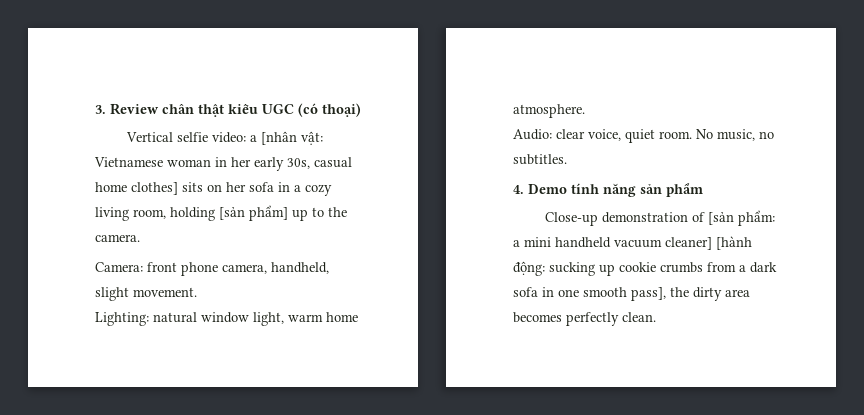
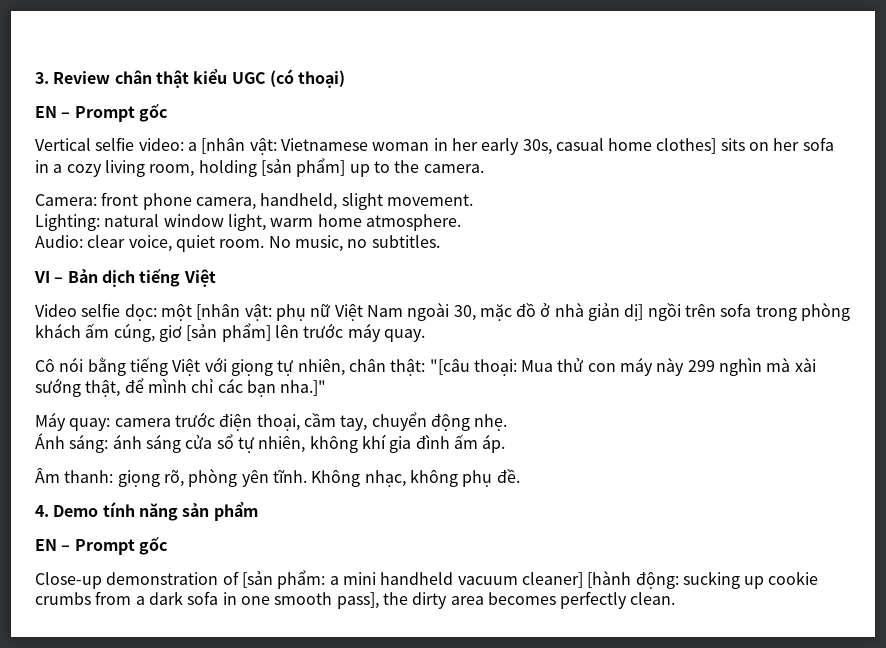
(361, 110) none -> [35,103,167,122] // EN – Prompt gốc
(567, 159) none -> [34,268,216,287] [35,302,851,321] [35,323,425,342] [35,357,816,376] [35,378,327,397] [35,412,508,431] [35,433,506,453] [35,468,520,487] // VI – Bản dịch tiếng Việt // Video selfie dọc: một [nhân vật: phụ nữ Việt Nam ngoài 30, mặc đồ ở nhà giản dị] ngồi trên sofa trong phòng khách ấm cúng, giơ [sản phẩm] lên trước máy quay. // Cô nói bằng tiếng Việt với giọng tự nhiên, chân thật: "[câu thoại: Mua thử con máy này 299 nghìn mà xài sướng thật, để mình chỉ các bạn nha.]" // Máy quay: camera trước điện thoại, cầm tay, chuyển động nhẹ. // Ánh sáng: ánh sáng cửa sổ tự nhiên, không khí gia đình ấm áp. // Âm thanh: giọng rõ, phòng yên tĩnh. Không nhạc, không phụ đề.
(703, 190) none -> [35,536,167,555] // EN – Prompt gốc

